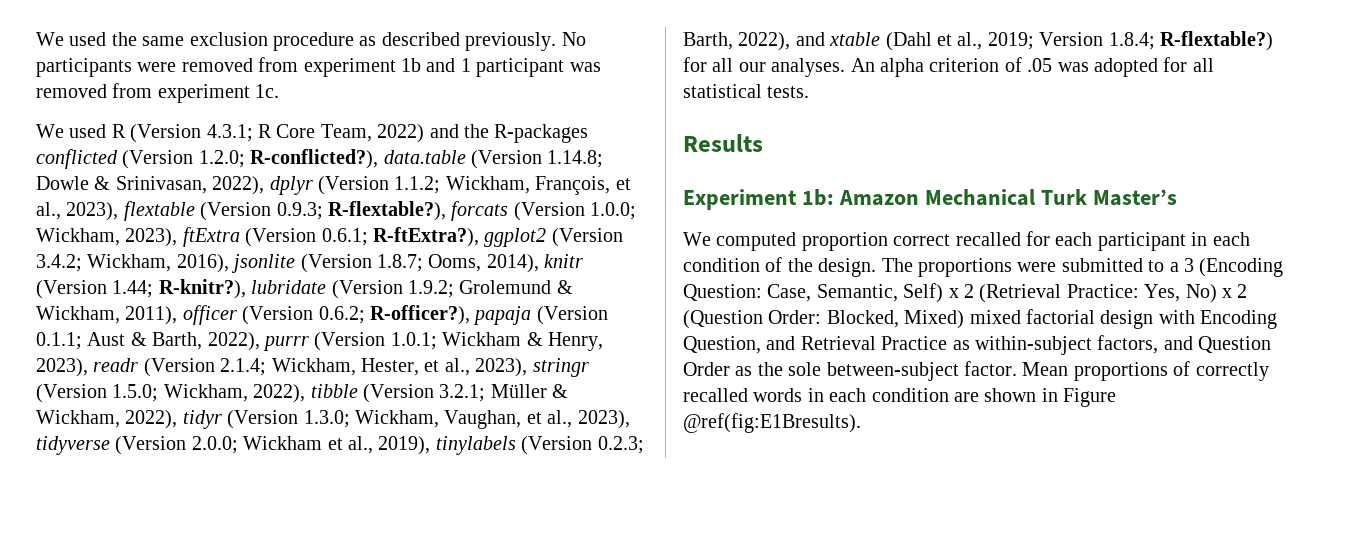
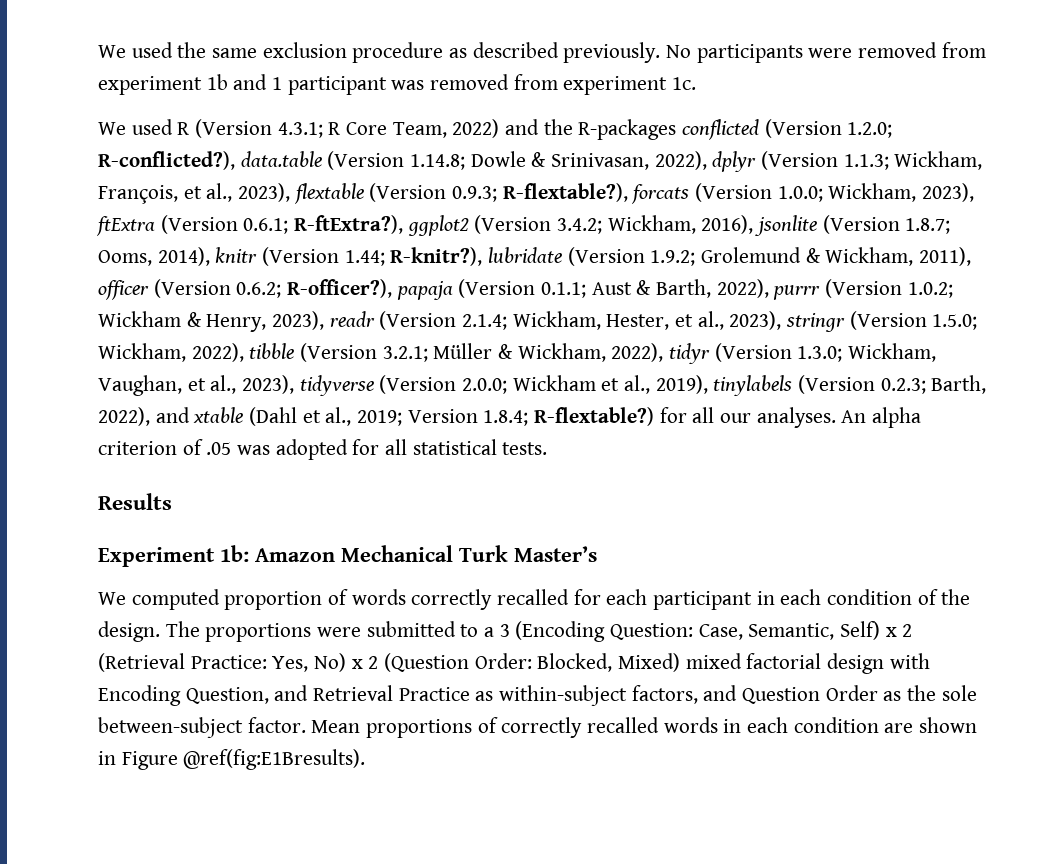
[394,176,441,194] 1.1.2; -> [843,154,889,170] 1.1.3;
[390,332,437,350] 1.0.1; -> [907,282,953,298] 1.0.2;
[893,234,951,246] correct -> [328,589,493,610] of words correctly

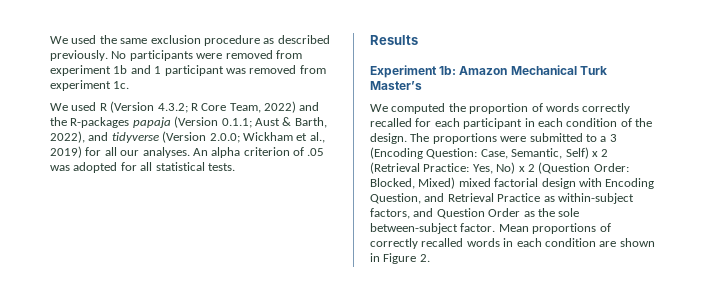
[277,122,323,138] 4.3.1; -> [157,103,188,113] 4.3.2;
[682,119,893,140] [98,151,983,172] [98,183,975,204] [96,215,951,236] [98,247,972,266] [98,279,393,300] conflicted (Version 1.2.0; R-conflicted?), data.table (Version 1.14.8; Dowle & Srinivasan, 2022), dplyr (Version 1.1.3; Wickham, François, et al., 2023), flextable (Version 0.9.3; R-flextable?), forcats (Version 1.0.0; Wickham, 2023), ftExtra (Version 0.6.1; R-ftExtra?), ggplot2 (Version 3.4.2; Wickham, 2016), jsonlite (Version 1.8.7; Ooms, 2014), knitr (Version 1.44; R-knitr?), lubridate (Version 1.9.2; Grolemund & Wickham, 2011), officer (Version 0.6.2; R-officer?), -> (130, 122) none
[773,279,953,300] [98,311,978,332] [98,343,937,364] [98,375,295,396] purrr (Version 1.0.2; Wickham & Henry, 2023), readr (Version 2.1.4; Wickham, Hester, et al., 2023), stringr (Version 1.5.0; Wickham, 2022), tibble (Version 3.2.1; Müller & Wickham, 2022), tidyr (Version 1.3.0; Wickham, Vaughan, et al., 2023), -> [88,132,109,141] and
[655,375,987,396] [98,407,655,426] 2019), tinylabels (Version 0.2.3; Barth, 2022), and xtable (Dahl et al., 2019; Version 1.8.4; R-flextable?) -> [50,146,82,158] 2019)
(220, 599) none -> [448,103,466,112] the
[183,749,366,770] @ref(fig:E1Bresults). -> [419,254,430,262] 2.

